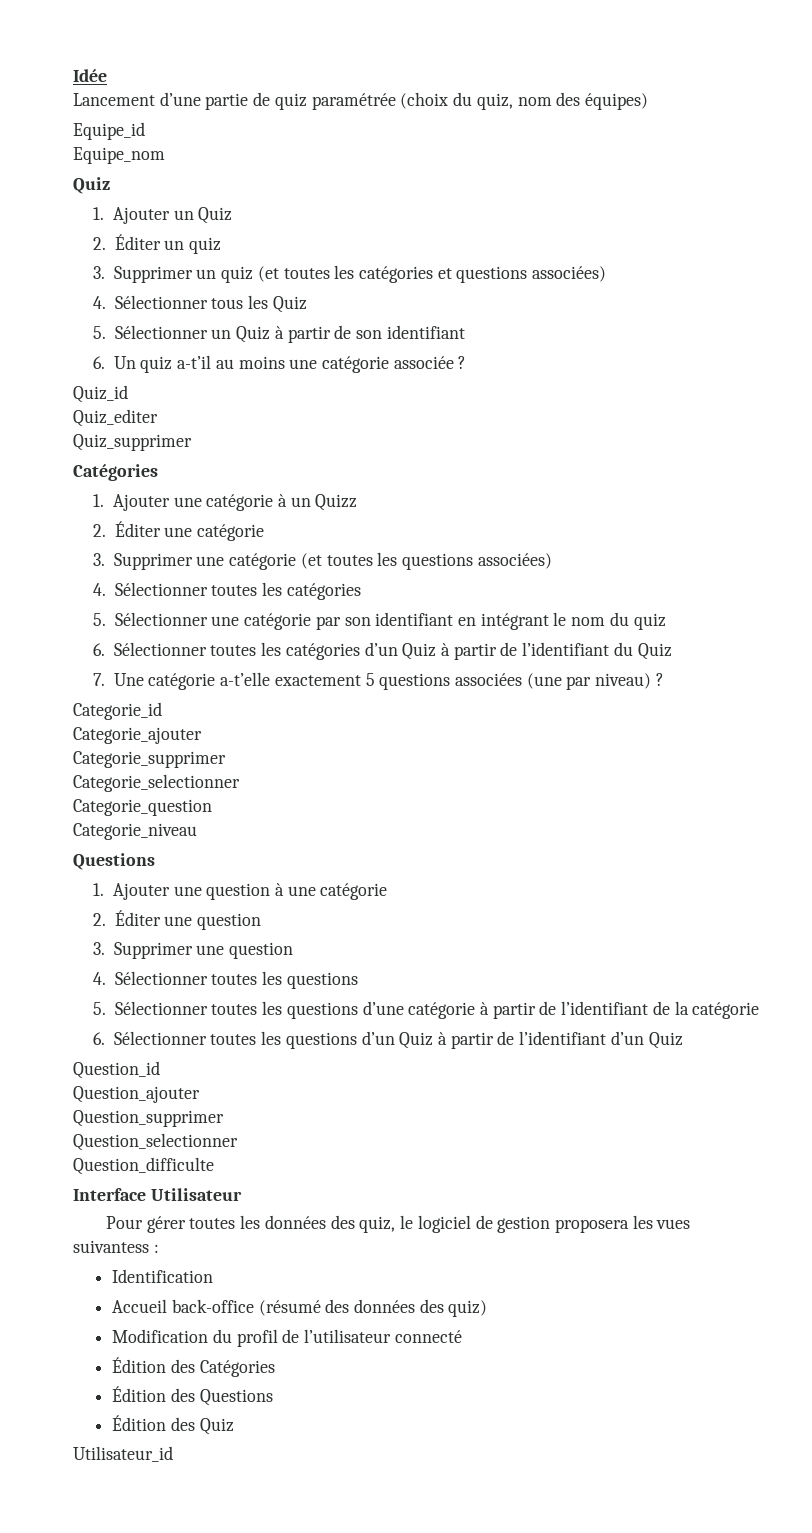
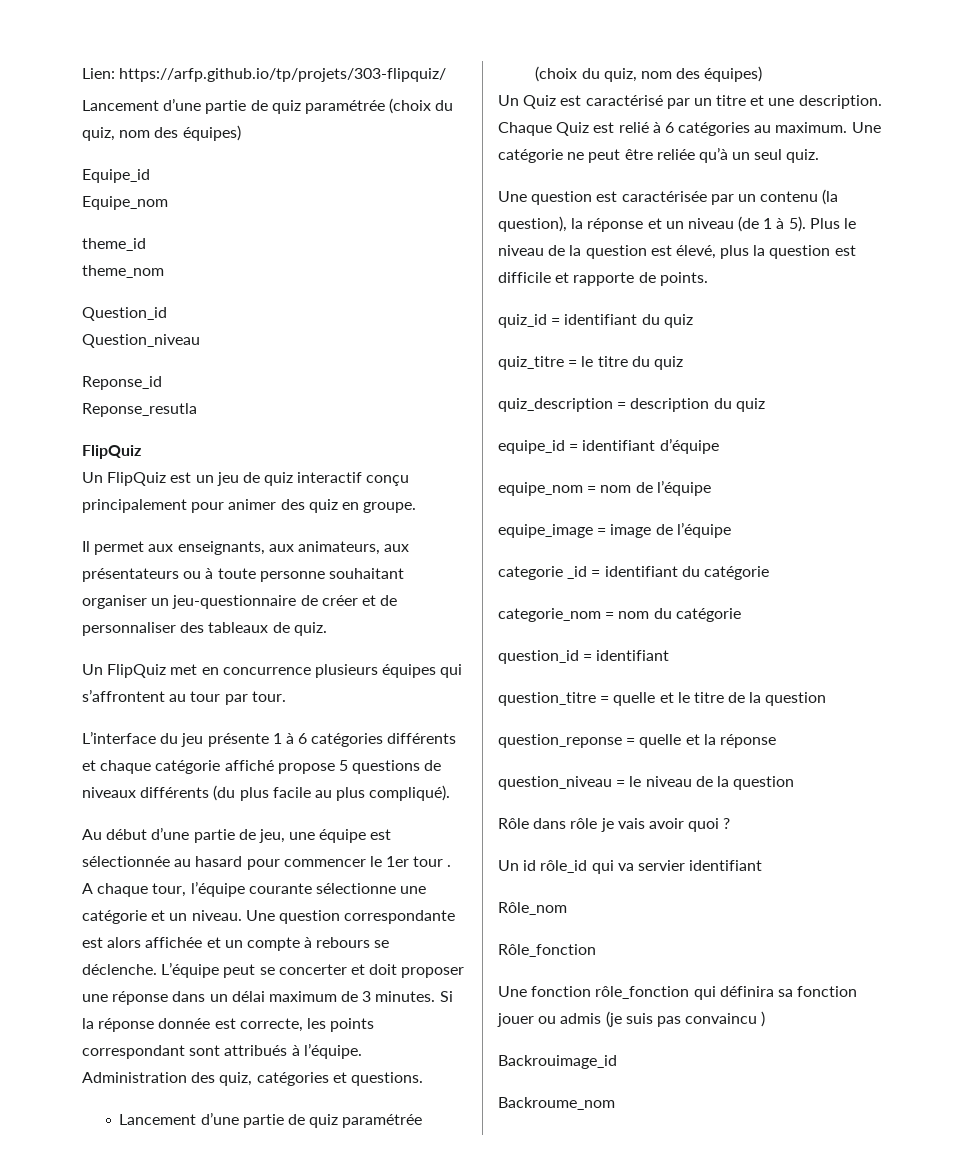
[73,69,107,82] Idée -> [82,68,447,82] Lien: https://arfp.github.io/tp/projets/303-flipquiz/
[73,177,110,194] [92,207,233,224] [92,234,222,254] [92,265,607,283] [92,295,307,313] [92,325,465,343] [92,355,467,373] [73,385,128,403] [73,409,158,427] [73,434,192,451] [73,464,158,481] [92,494,358,511] [92,521,265,541] [92,552,552,570] [92,582,361,600] [92,612,666,630] [92,642,672,660] [92,672,664,690] [73,702,162,720] [73,727,202,744] [73,751,226,768] [73,774,240,792] [73,799,212,816] [73,823,197,840] [73,853,155,870] [92,883,388,900] [92,910,262,930] [92,942,294,959] [92,971,358,989] [92,1001,760,1019] [92,1031,683,1049] [73,1061,160,1079] [73,1086,200,1103] [73,1110,224,1127] [73,1133,238,1151] [73,1157,214,1175] [73,1188,242,1201] [106,1215,691,1233] [73,1240,159,1253] [112,1269,214,1283] [112,1299,488,1317] [112,1329,462,1347] [112,1357,275,1377] [112,1386,273,1406] [112,1415,234,1435] [73,1446,173,1462] Quiz // 1. Ajouter un Quiz // 2. Éditer un quiz // 3. Supprimer un quiz (et toutes les catégories et questions associées) // 4. Sélectionner tous les Quiz // 5. Sélectionner un Quiz à partir de son identifiant // 6. Un quiz a-t’il au moins une catégorie associée ? // Quiz_id // Quiz_editer // Quiz_supprimer // Catégories // 1. Ajouter une catégorie à un Quizz // 2. Éditer une catégorie // 3. Supprimer une catégorie (et toutes les questions associées) // 4. Sélectionner toutes les catégories // 5. Sélectionner une catégorie par son identifiant en intégrant le nom du quiz // 6. Sélectionner toutes les catégories d’un Quiz à partir de l’identifiant du Quiz // 7. Une catégorie a-t’elle exactement 5 questions associées (une par niveau) ? // Categorie_id // Categorie_ajouter // Categorie_supprimer // Categorie_selectionner // Categorie_question // Categorie_niveau // Questions // 1. Ajouter une question à une catégorie // 2. Éditer une question // 3. Supprimer une question // 4. Sélectionner toutes les questions // 5. Sélectionner toutes les questions d’une catégorie à partir de l’identifiant de la catégorie // 6. Sélectionner toutes les questions d’un Quiz à partir de l’identifiant d’un Quiz // Question_id // Question_ajouter // Question_supprimer // Question_selectionner // Question_difficulte // Interface Utilisateur // Pour gérer toutes les données des quiz, le logiciel de gestion proposera les vues suivantess : // Identification // Accueil back-office (résumé des données des quiz) // Modification du profil de l’utilisateur connecté // Édition des Catégories // Édition des Questions // Édition des Quiz // Utilisateur_id -> [82,238,146,251] [82,265,164,278] [82,307,167,321] [82,334,200,348] [82,376,162,390] [82,403,197,417] [82,445,141,459] [82,472,410,486] [82,499,417,513] [82,541,410,555] [82,568,404,582] [82,595,398,609] [82,622,327,636] [82,664,463,678] [82,689,286,705] [82,731,457,747] [82,760,442,774] [82,785,451,801] [82,827,392,843] [82,856,452,870] [82,881,427,897] [82,910,456,924] [82,937,390,951] [82,962,465,978] [82,991,453,1005] [82,1018,375,1032] [82,1043,362,1059] [82,1072,423,1086] [119,1112,423,1128] [535,66,763,82] [498,95,882,109] [498,122,881,136] [498,147,820,163] [498,189,839,205] [498,216,857,232] [498,245,856,259] [498,272,708,286] [498,314,693,328] [498,356,683,370] [498,398,765,412] [498,438,719,454] [498,480,711,496] [498,522,731,538] [498,566,769,580] [498,608,741,622] [498,650,670,664] [498,692,827,706] [498,734,776,748] [498,776,795,790] [498,818,731,832] [498,860,763,874] [498,902,567,915] [498,944,596,957] [498,986,858,1000] [497,1011,766,1027] [498,1055,617,1069] [498,1097,615,1110] theme_id // theme_nom // Question_id // Question_niveau // Reponse_id // Reponse_resutla // FlipQuiz // Un FlipQuiz est un jeu de quiz interactif conçu principalement pour animer des quiz en groupe. // Il permet aux enseignants, aux animateurs, aux présentateurs ou à toute personne souhaitant organiser un jeu-questionnaire de créer et de personnaliser des tableaux de quiz. // Un FlipQuiz met en concurrence plusieurs équipes qui s’affrontent au tour par tour. // L’interface du jeu présente 1 à 6 catégories différents et chaque catégorie affiché propose 5 questions de niveaux différents (du plus facile au plus compliqué). // Au début d’une partie de jeu, une équipe est sélectionnée au hasard pour commencer le 1er tour . A chaque tour, l’équipe courante sélectionne une catégorie et un niveau. Une question correspondante est alors affichée et un compte à rebours se déclenche. L’équipe peut se concerter et doit proposer une réponse dans un délai maximum de 3 minutes. Si la réponse donnée est correcte, les points correspondant sont attribués à l’équipe. Administration des quiz, catégories et questions. // Lancement d’une partie de quiz paramétrée (choix du quiz, nom des équipes) // Un Quiz est caractérisé par un titre et une description. Chaque Quiz est relié à 6 catégories au maximum. Une catégorie ne peut être reliée qu’à un seul quiz. // Une question est caractérisée par un contenu (la question), la réponse et un niveau (de 1 à 5). Plus le niveau de la question est élevé, plus la question est difficile et rapporte de points. // quiz_id = identifiant du quiz // quiz_titre = le titre du quiz // quiz_description = description du quiz // equipe_id = identifiant d’équipe // equipe_nom = nom de l’équipe // equipe_image = image de l’équipe // categorie _id = identifiant du catégorie // categorie_nom = nom du catégorie // question_id = identifiant // question_titre = quelle et le titre de la question // question_reponse = quelle et la réponse // question_niveau = le niveau de la question // Rôle dans rôle je vais avoir quoi ? // Un id rôle_id qui va servier identifiant // Rôle_nom // Rôle_fonction // Une fonction rôle_fonction qui définira sa fonction jouer ou admis (je suis pas convaincu ) // Backrouimage_id // Backroume_nom

